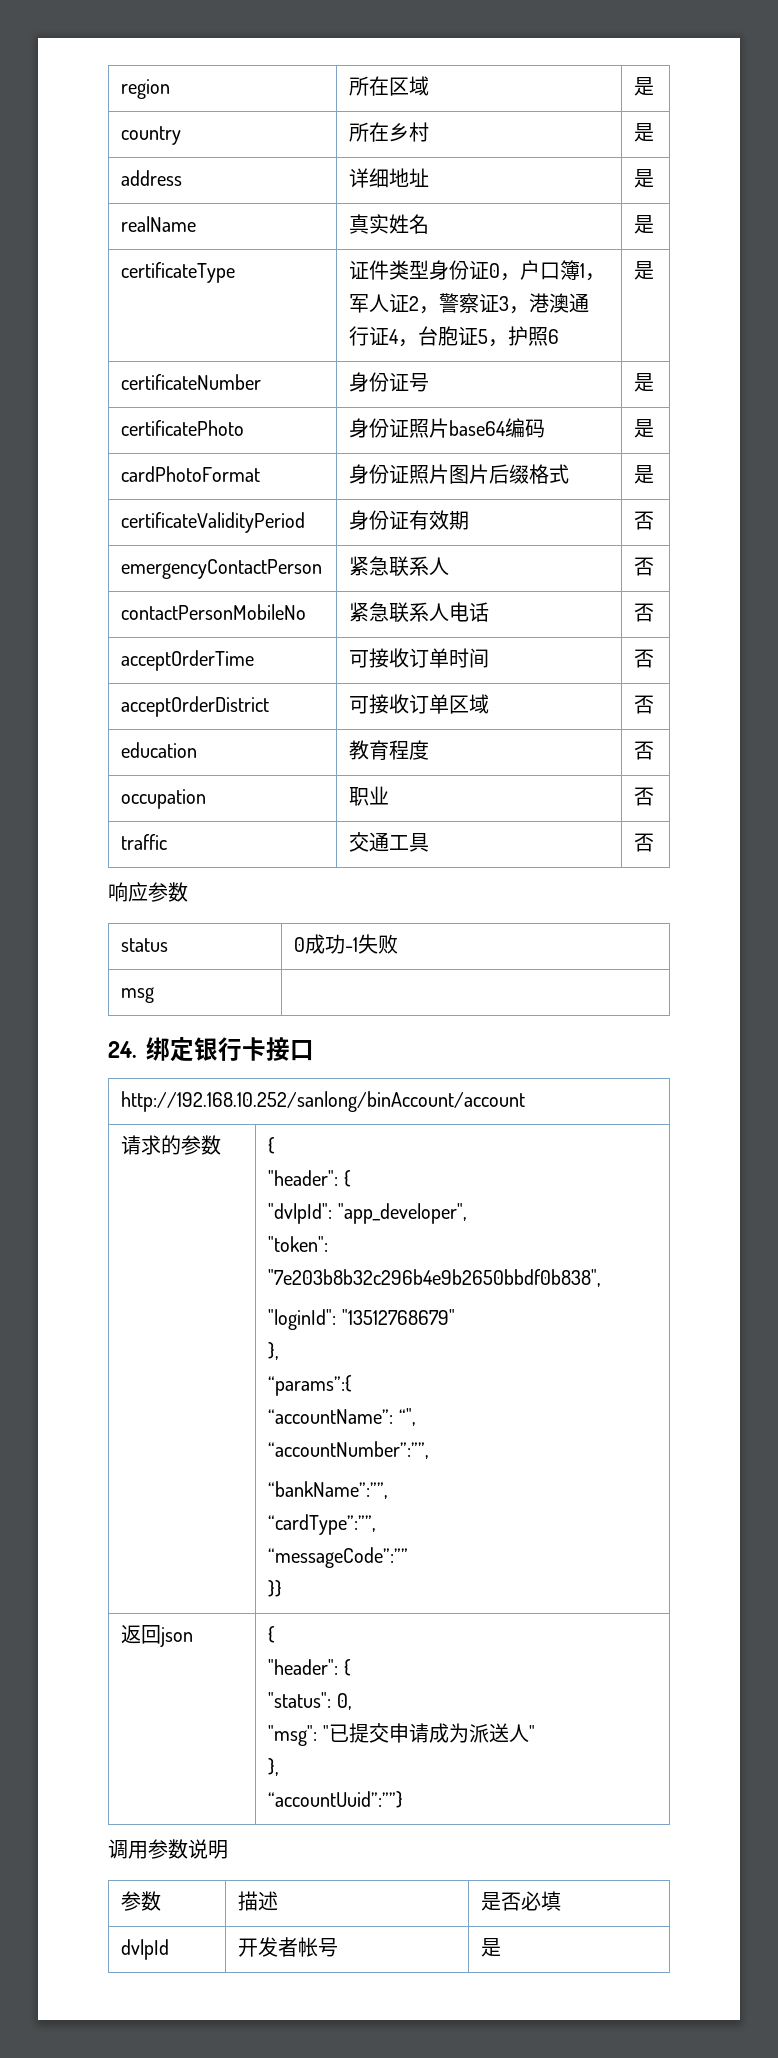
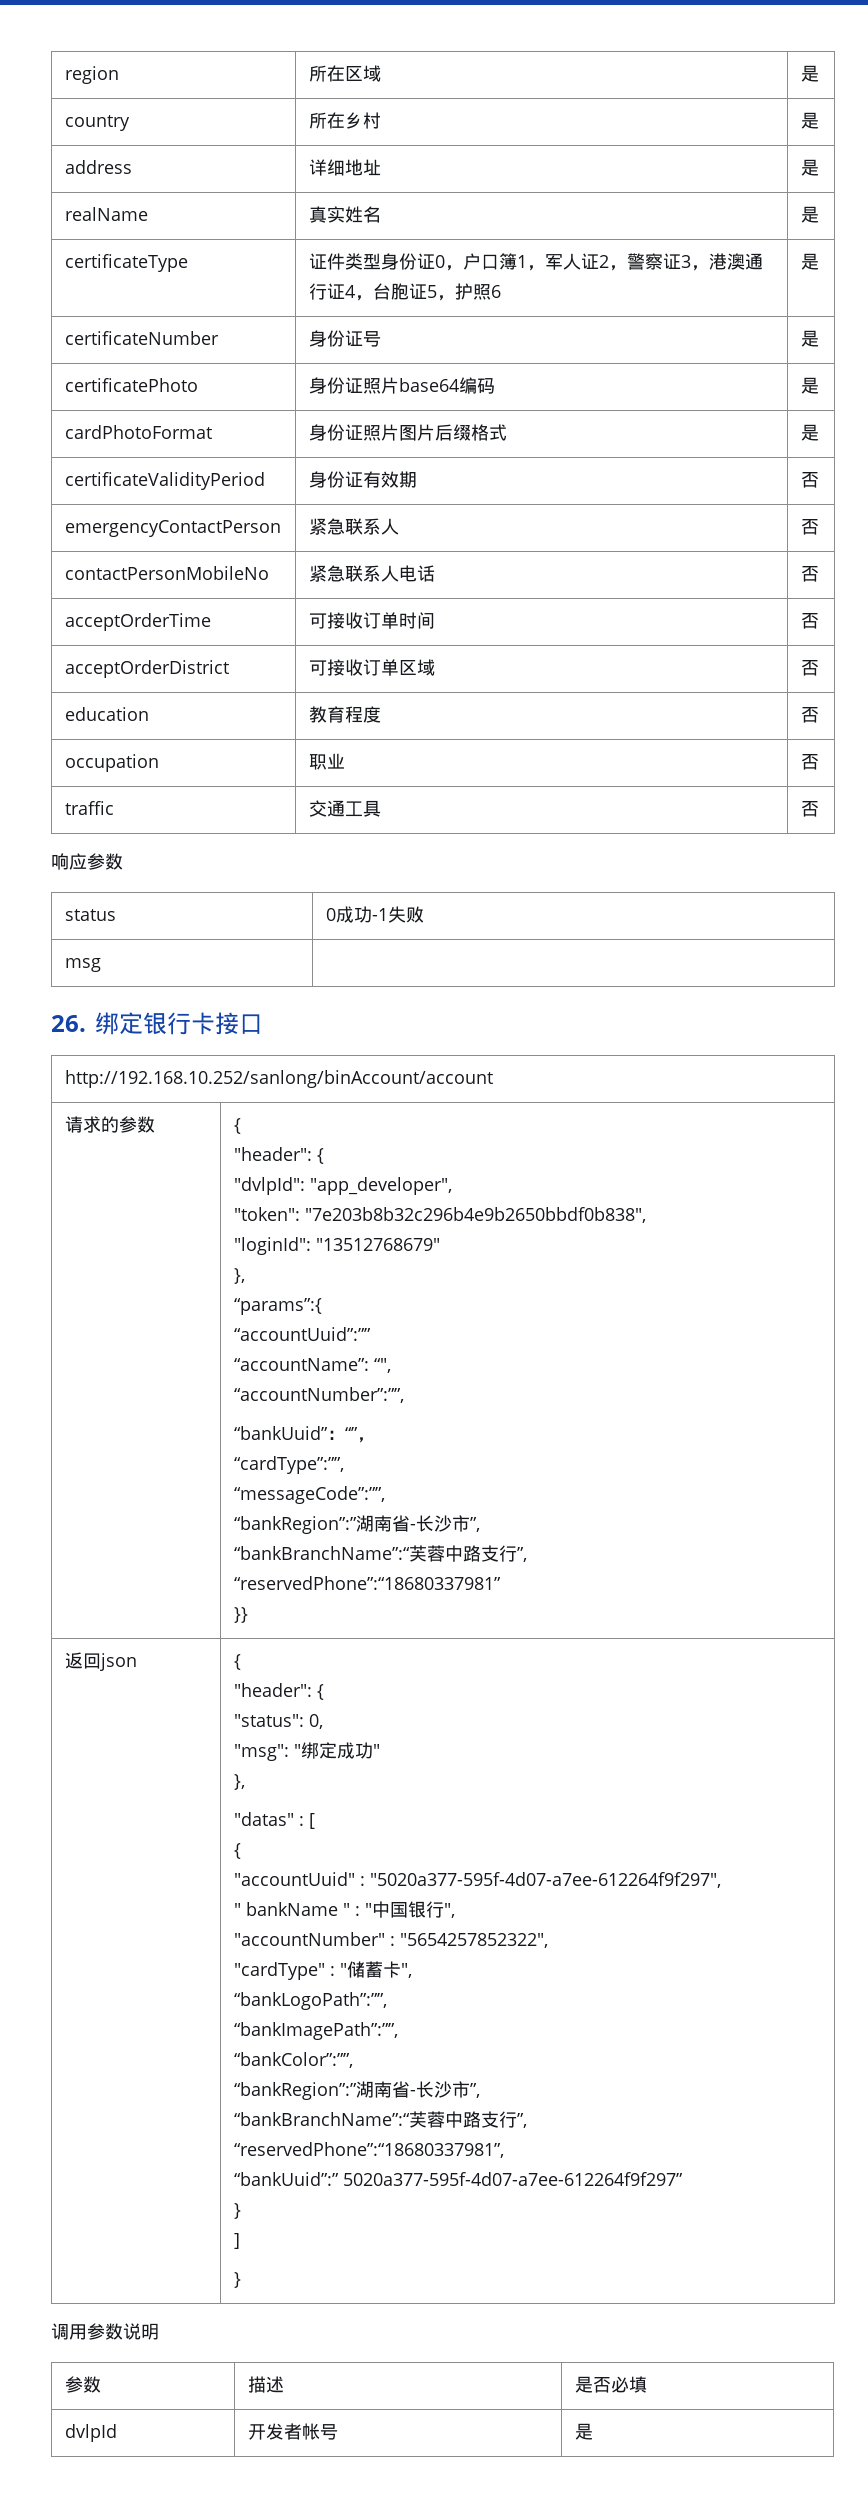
[108,1041,136,1058] 24. -> [51,1015,86,1032] 26.
(353, 1385) none -> [233,1327,371,1341] // “accountUuid”:””
[268,1481,389,1499] [268,1514,377,1535] [268,1547,409,1568] “bankName”:””, // “cardType”:””, // “messageCode”:”” -> [233,1426,375,1443] [233,1456,344,1474] [233,1486,385,1504] [233,1515,480,1534] [233,1545,527,1562] [233,1576,501,1590] “bankUuid”：“”， // “cardType”:””, // “messageCode”:””, // “bankRegion”:”湖南省-长沙市”, // “bankBranchName”:“芙蓉中路支行”, // “reservedPhone”:“18680337981”
[328,1723,535,1743] [268,1758,280,1776] [268,1791,404,1808] 已提交申请成为派送人" // }, // “accountUuid”:””} -> [300,1742,380,1759] [233,1774,245,1790] [233,1812,315,1829] [233,1843,241,1859] [233,1872,721,1888] [233,1901,455,1918] [233,1932,548,1948] [233,1961,412,1980] [233,1992,387,2010] [233,2022,398,2040] [233,2052,353,2068] [233,2081,480,2100] [233,2111,527,2128] [233,2142,504,2158] [233,2172,683,2186] [233,2203,241,2219] [233,2233,240,2249] [233,2272,241,2288] 绑定成功" // }, // "datas" : [ // { // "accountUuid" : "5020a377-595f-4d07-a7ee-612264f9f297", // " bankName " : "中国银行", // "accountNumber" : "5654257852322", // "cardType" : "储蓄卡", // “bankLogoPath”:””, // “bankImagePath”:””, // “bankColor”:””, // “bankRegion”:”湖南省-长沙市”, // “bankBranchName”:“芙蓉中路支行”, // “reservedPhone”:“18680337981”, // “bankUuid”:” 5020a377-595f-4d07-a7ee-612264f9f297” // } // ] // }

